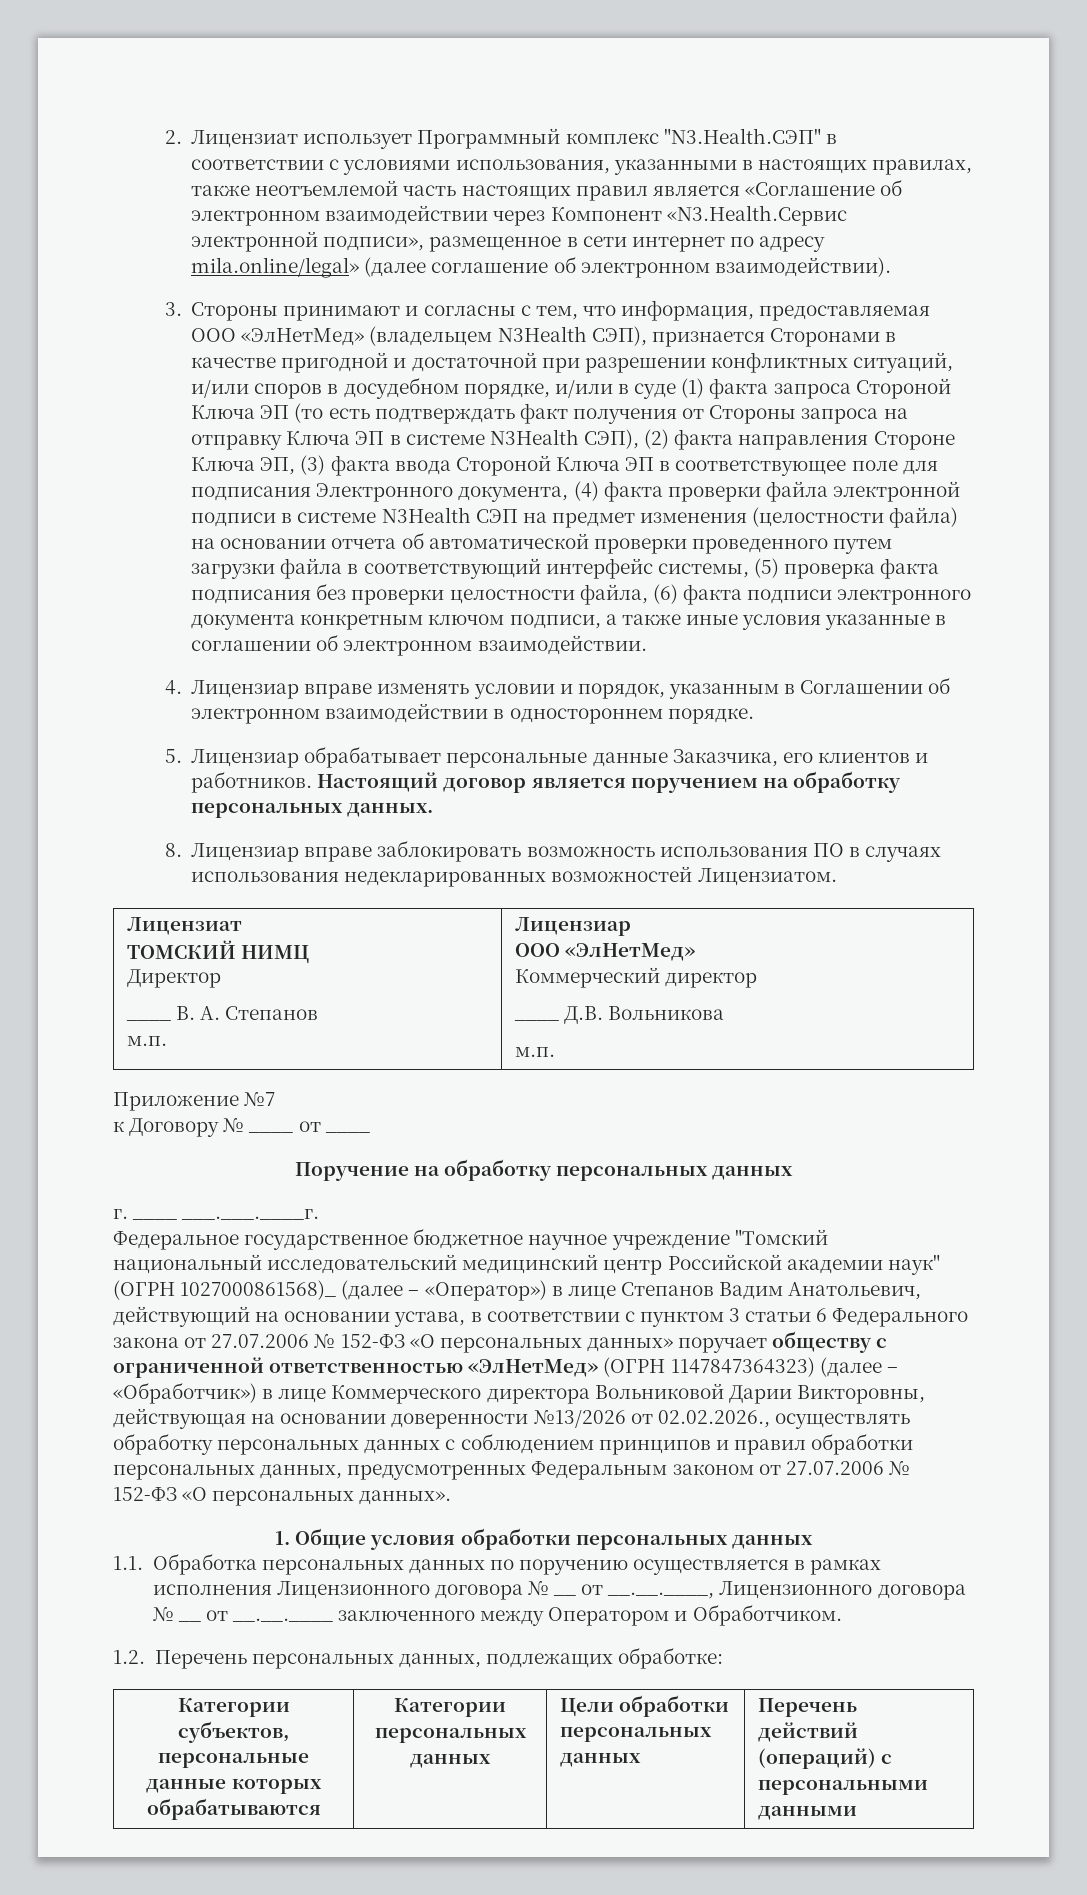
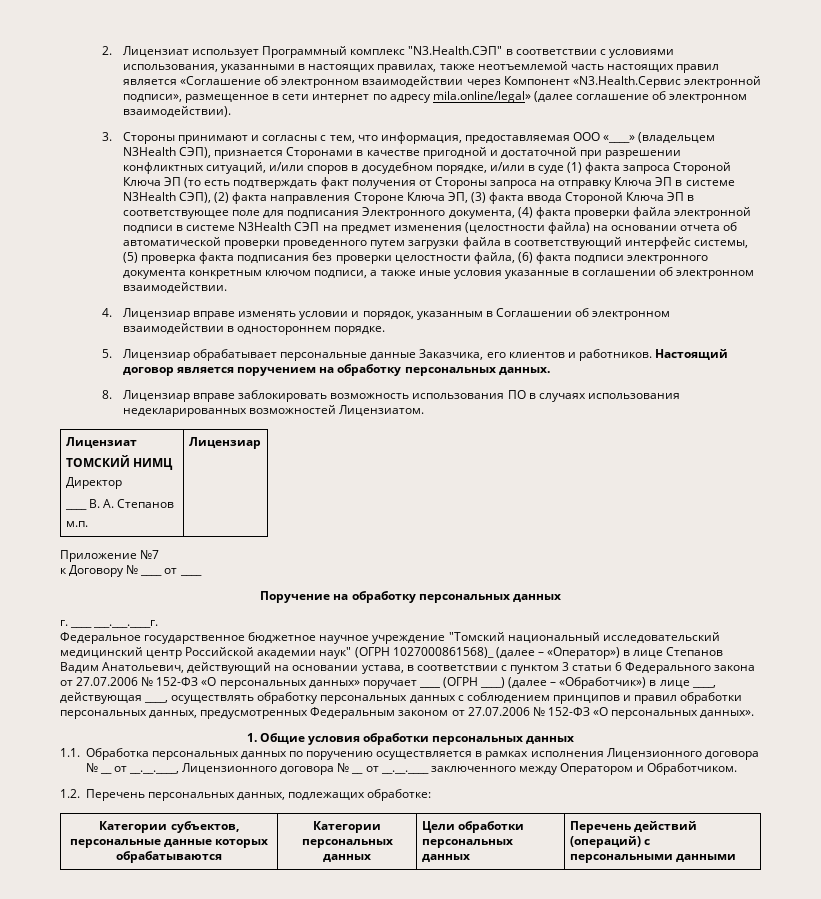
[241,328,365,346] «ЭлНетМед» -> [603,135,636,143] «____»
[514,943,696,961] [514,967,758,988] [513,1006,725,1024] [514,1047,555,1057] // ООО «ЭлНетМед» // Коммерческий директор // ____ Д.В. Вольникова // м.п. -> (261, 443) none
[772,1331,888,1353] [113,1357,815,1378] обществу с ограниченной ответственностью «ЭлНетМед» (ОГРН 1147847364323) -> [418,677,506,688] ____ (ОГРН ____)
[331,1383,925,1404] [113,1408,770,1429] Коммерческого директора Вольниковой Дарии Викторовны, действующая на основании доверенности №13/2026 от 02.02.2026., -> [691,685,716,688] [60,692,169,704] ____, действующая ____,

